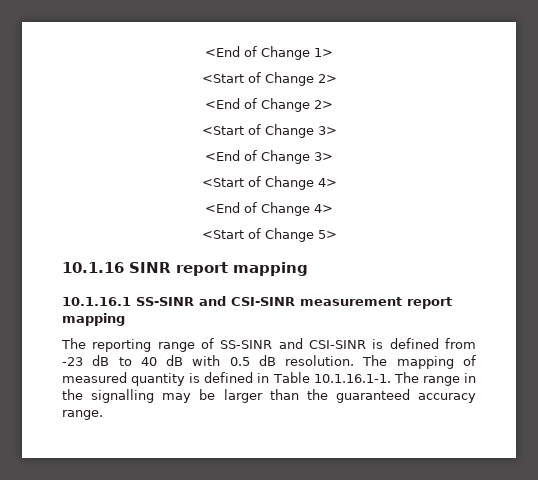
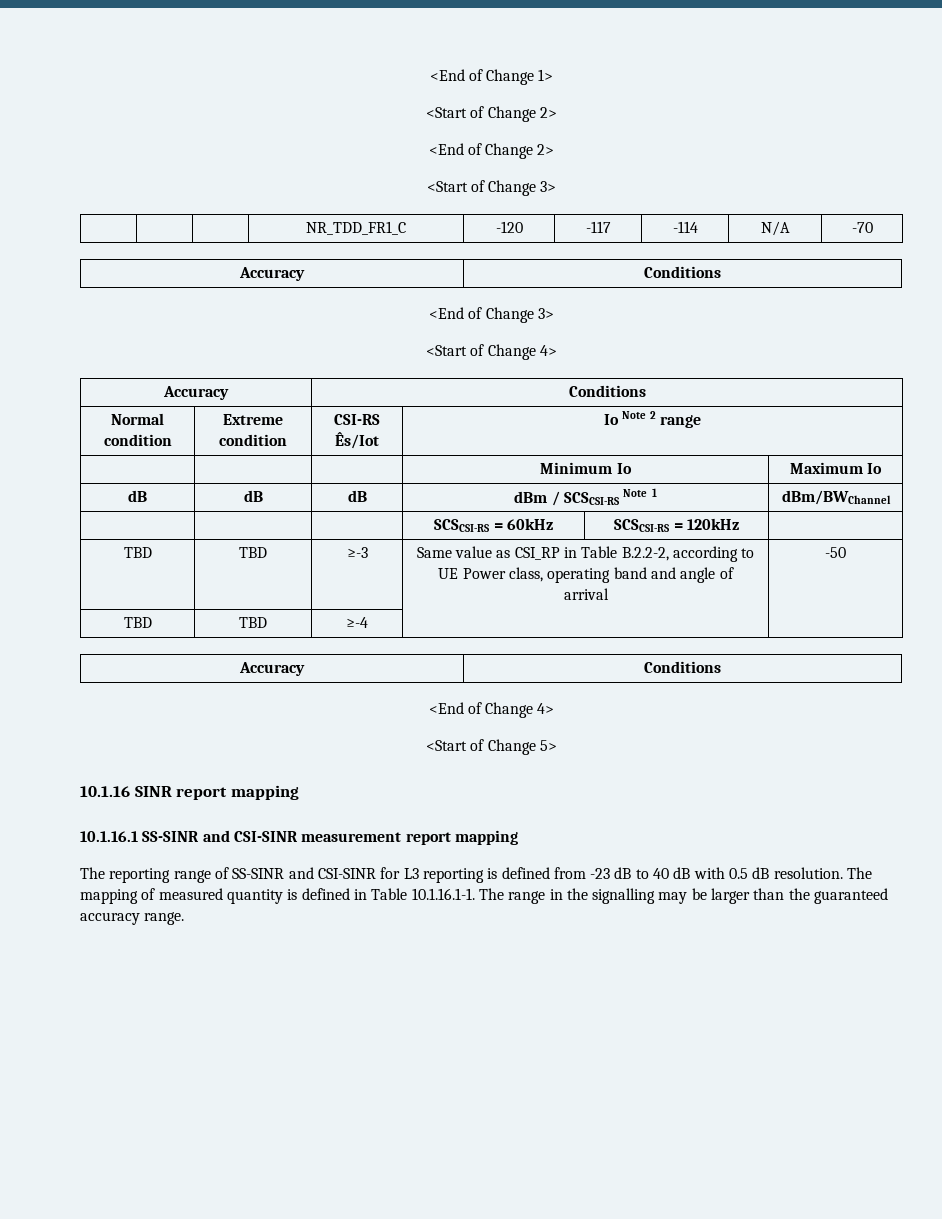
(337, 130) none -> [306,221,406,235] [495,221,523,233] [585,221,611,233] [672,221,698,233] [760,221,790,236] [851,222,873,233] [239,267,305,281] [644,266,721,278] // | | | NR_TDD_FR1_C | -120 | -117 | -114 | N/A | -70 // Accuracy | Conditions
(337, 182) none -> [163,386,229,400] [568,385,646,397] [111,413,164,425] [103,434,172,446] [223,414,283,425] [219,434,287,446] [334,414,380,425] [335,432,379,449] [603,411,702,428] [540,462,632,474] [789,462,883,474] [128,490,147,502] [243,490,263,502] [347,490,367,502] [514,488,657,506] [781,490,891,505] [434,518,553,532] [614,518,739,532] [123,547,152,558] [239,547,267,558] [346,547,368,558] [416,546,755,562] [438,567,734,583] [563,588,609,600] [825,547,846,558] [123,617,152,628] [239,617,267,628] [346,617,368,628] [239,662,305,676] [644,661,721,673] // Accuracy | Conditions // Normal condition | Extreme condition | CSI-RS Ês/Iot | Io Note 2 range // | | | Minimum Io | Maximum Io // dB | dB | dB | dBm / SCSCSI-RS Note 1 | dBm/BWChannel // | | | SCSCSI-RS = 60kHz | SCSCSI-RS = 120kHz | // TBD | TBD | ≥-3 | Same value as CSI_RP in Table B.2.2-2, according to UE Power class, operating band and angle of arrival | -50 // TBD | TBD | ≥-4 | | // Accuracy | Conditions
(367, 344) none -> [380,867,484,883] for L3 reporting

